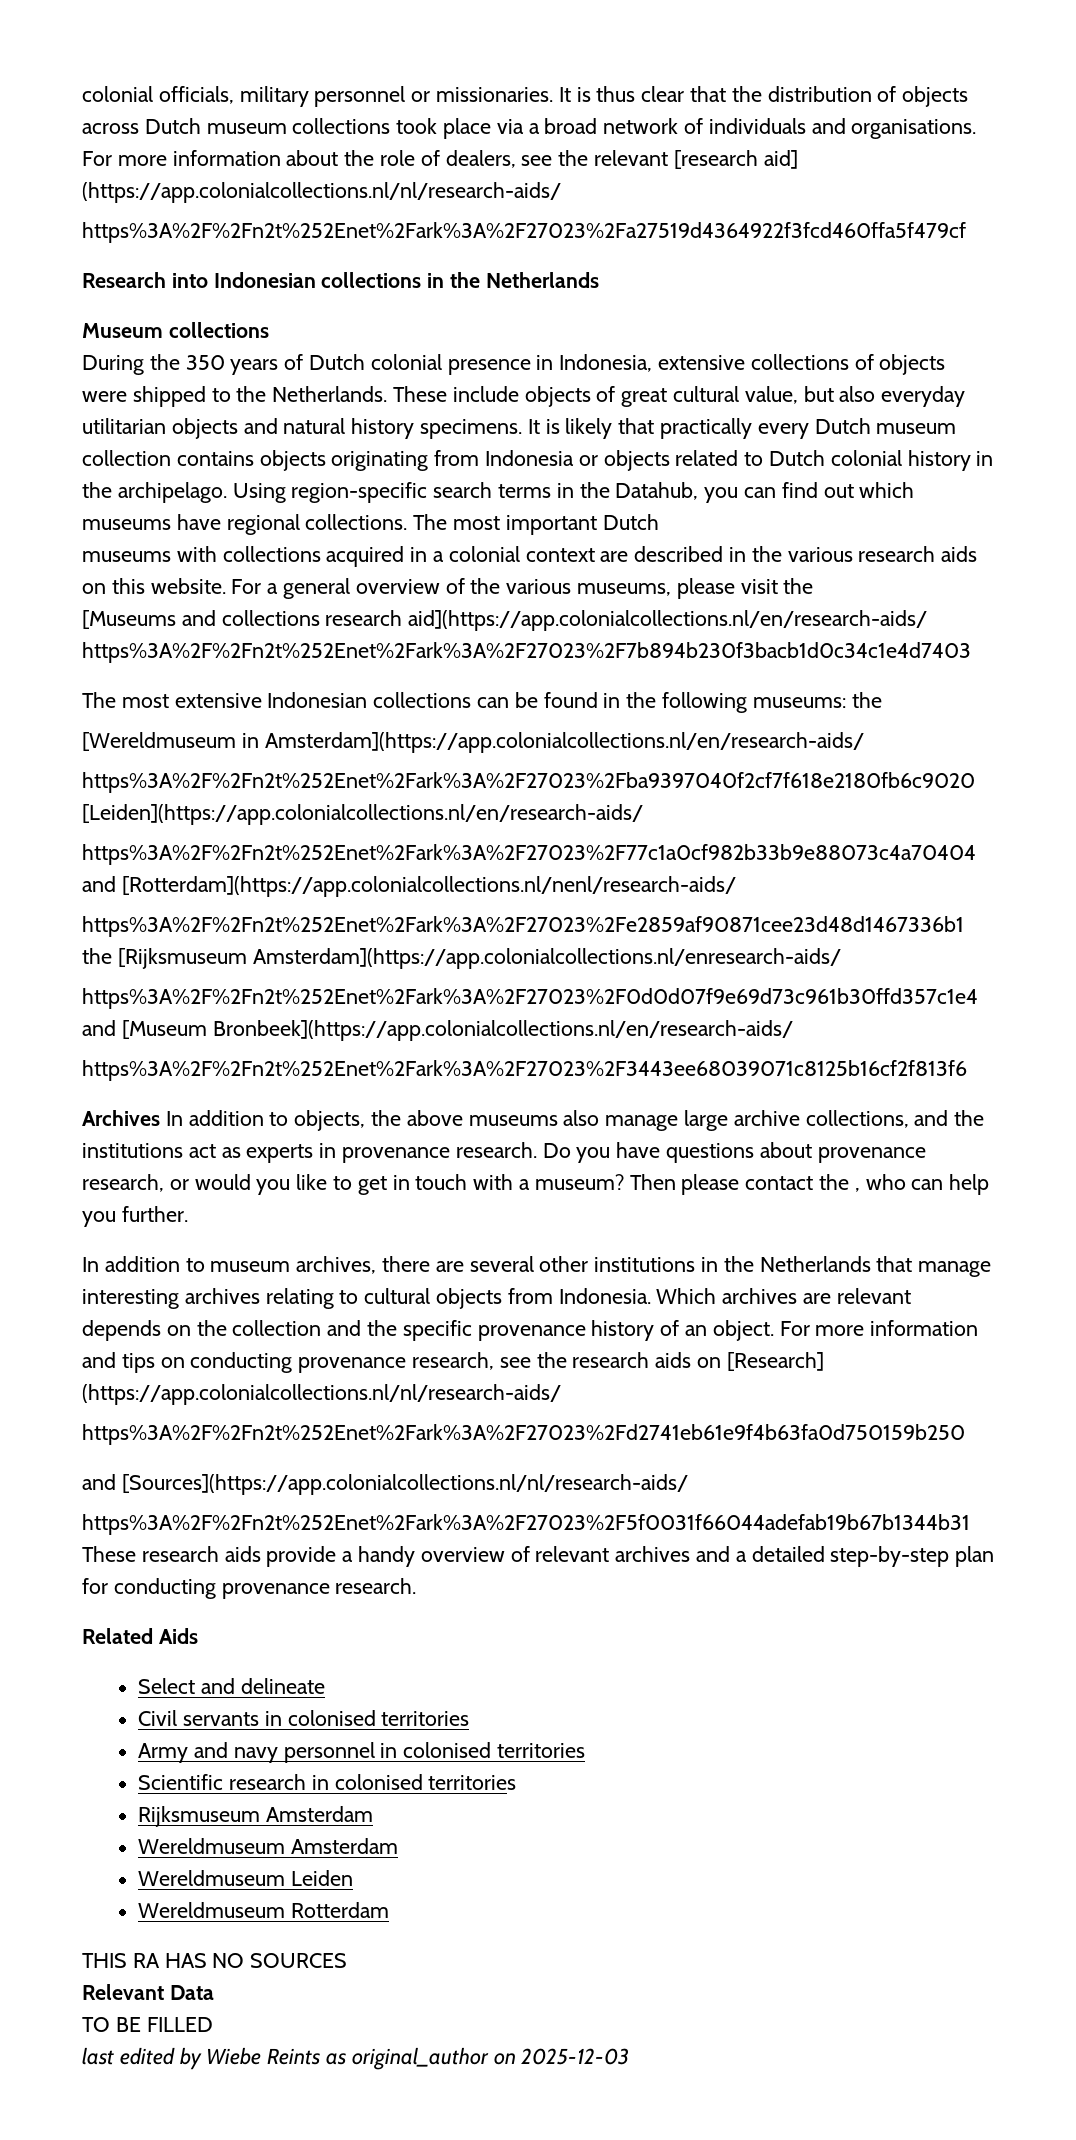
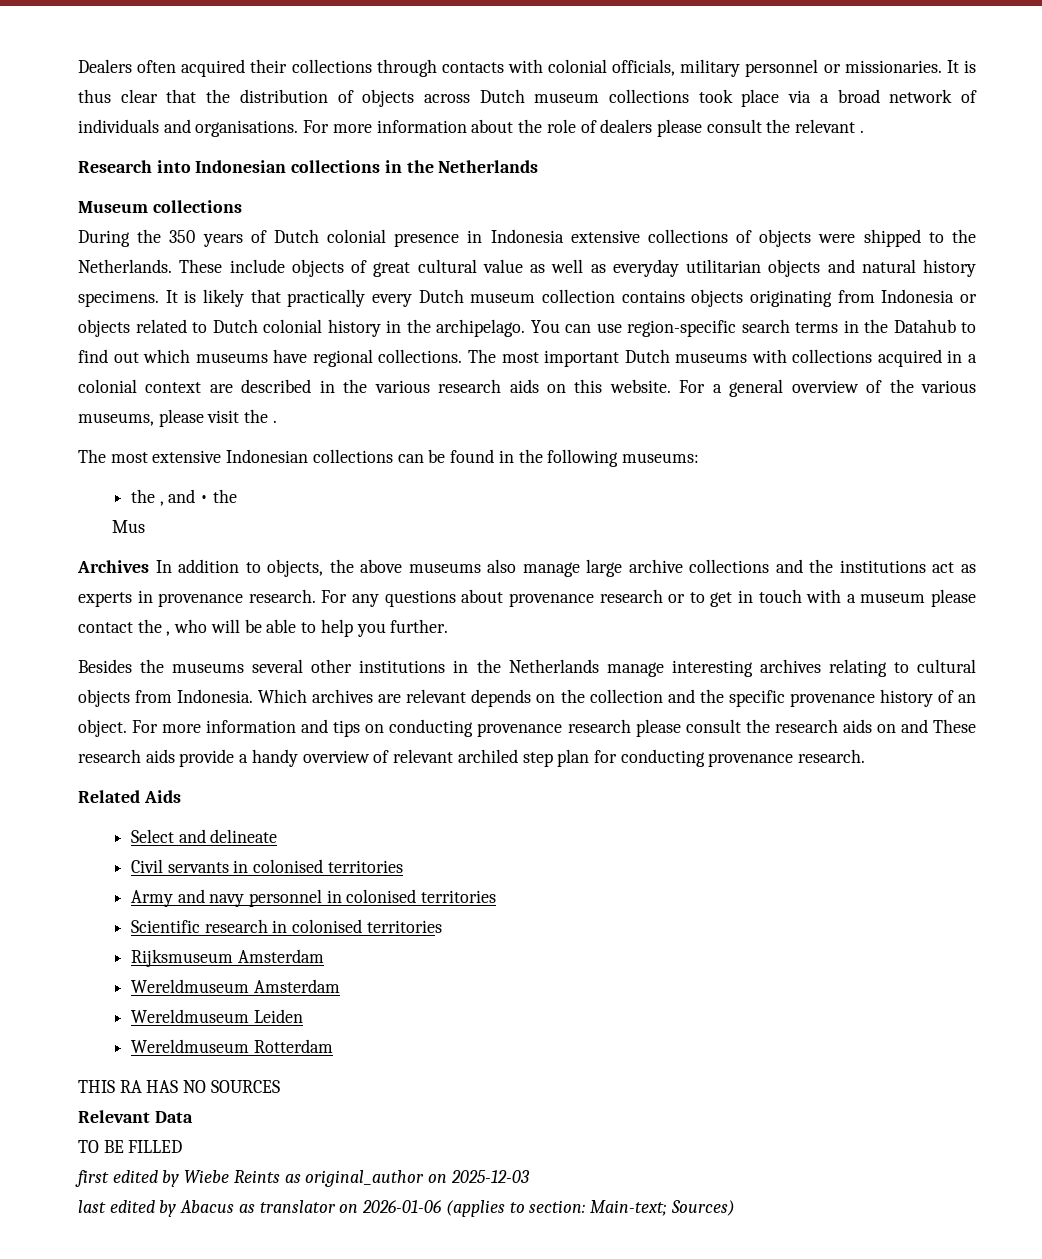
(82, 94) none -> [78,59,543,77] Dealers often acquired their collections through contacts with
[445,150,798,169] [82,182,561,203] [82,222,966,243] dealers, see the relevant [research aid] (https://app.colonialcollections.nl/nl/research-aids/ // https%3A%2F%2Fn2t%252Enet%2Fark%3A%2F27023%2Fa27519d4364922f3fcd460ffa5f479cf -> [600,119,864,137] dealers please consult the relevant .
[559,354,653,372] Indonesia, -> [490,229,564,243] Indonesia
[744,386,876,404] value, but also -> [482,259,606,273] value as well as
[232,483,286,503] Using -> [530,320,622,333] You can use
[615,482,777,503] Datahub, you can -> [893,319,976,333] Datahub to
(659, 522) // -> (670, 356) none
[82,610,928,631] [82,642,971,663] // [Museums and collections research aid](https://app.colonialcollections.nl/en/research-aids/ https%3A%2F%2Fn2t%252Enet%2Fark%3A%2F27023%2F7b894b230f3bacb1d0c34c1e4d7403 -> [272,420,277,423] .
[851,692,882,708] [82,732,864,753] [82,772,975,793] [82,804,643,825] [82,844,976,865] [82,876,736,897] [82,916,964,937] [82,948,841,969] [82,988,978,1009] [82,1020,793,1041] [82,1060,967,1081] the // [Wereldmuseum in Amsterdam](https://app.colonialcollections.nl/en/research-aids/ // https%3A%2F%2Fn2t%252Enet%2Fark%3A%2F27023%2Fba9397040f2cf7f618e2180fb6c9020 [Leiden](https://app.colonialcollections.nl/en/research-aids/ // https%3A%2F%2Fn2t%252Enet%2Fark%3A%2F27023%2F77c1a0cf982b33b9e88073c4a70404 and [Rotterdam](https://app.colonialcollections.nl/nenl/research-aids/ // https%3A%2F%2Fn2t%252Enet%2Fark%3A%2F27023%2Fe2859af90871cee23d48d1467336b1 the [Rijksmuseum Amsterdam](https://app.colonialcollections.nl/enresearch-aids/ // https%3A%2F%2Fn2t%252Enet%2Fark%3A%2F27023%2F0d0d07f9e69d73c961b30ffd357c1e4 and [Museum Bronbeek](https://app.colonialcollections.nl/en/research-aids/ // https%3A%2F%2Fn2t%252Enet%2Fark%3A%2F27023%2F3443ee68039071c8125b16cf2f813f6 -> [130,489,237,506] [111,520,145,533] // the , and • the // Mus
[805,1110,909,1128] collections, -> [689,559,770,573] collections
[542,1142,926,1163] [82,1174,328,1195] Do you have questions about provenance research, or would you like -> [321,589,686,607] For any questions about provenance research or
[534,1174,676,1190] museum? Then -> [860,593,926,603] museum
[911,1179,944,1190] can -> [210,619,317,633] will be able to
[82,1256,464,1274] In addition to museum archives, there are -> [78,659,245,673] Besides the museums
[876,1256,913,1272] that -> (599, 666) none
[412,1352,531,1370] research, see -> [567,719,741,737] research please consult
[726,1352,824,1371] [82,1384,561,1405] [82,1424,965,1445] [82,1474,688,1495] [82,1514,970,1535] [Research] (https://app.colonialcollections.nl/nl/research-aids/ // https%3A%2F%2Fn2t%252Enet%2Fark%3A%2F27023%2Fd2741eb61e9f4b63fa0d750159b250 // and [Sources](https://app.colonialcollections.nl/nl/research-aids/ // https%3A%2F%2Fn2t%252Enet%2Fark%3A%2F27023%2F5f0031f66044adefab19b67b1344b31 -> [900,719,928,733] and
[615,1546,950,1567] archives and a detailed step-by-step -> [457,749,553,767] archiled step
[82,2047,114,2065] last -> [75,1170,109,1187] first
(630, 2056) none -> [78,1200,735,1217] // last edited by Abacus as translator on 2026-01-06 (applies to section: Main-text; Sources)

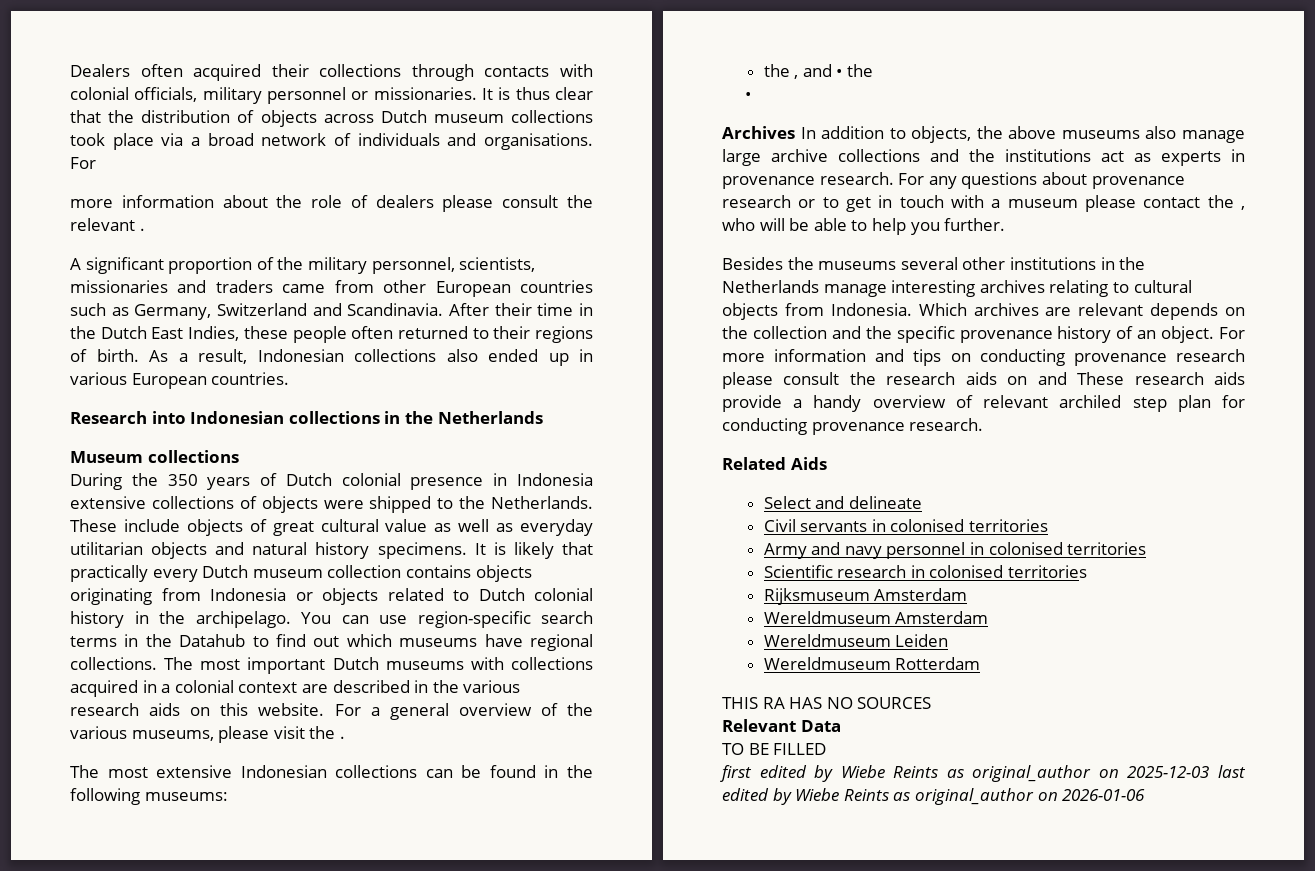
(330, 126) none -> (96, 163) //
(864, 131) none -> [70,257,536,274] [70,280,593,297] [70,303,593,320] [70,326,593,343] [70,349,593,366] [70,372,290,389] // A significant proportion of the military personnel, scientists, missionaries and traders came from other European countries such as Germany, Switzerland and Scandinavia. After their time in the Dutch East Indies, these people often returned to their regions of birth. As a result, Indonesian collections also ended up in various European countries.
[111,520,145,533] Mus -> [744,92,751,100] •
(530, 1176) // -> (1210, 772) none
[180,1200,735,1217] Abacus as translator on 2026-01-06 (applies to section: Main-text; Sources) -> [795,788,1146,805] Wiebe Reints as original_author on 2026-01-06

